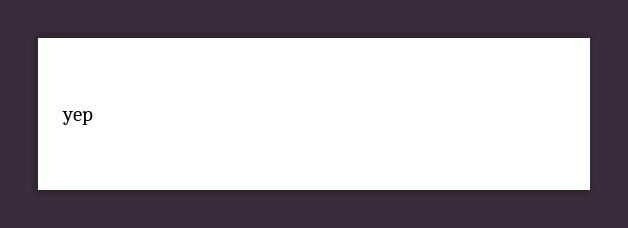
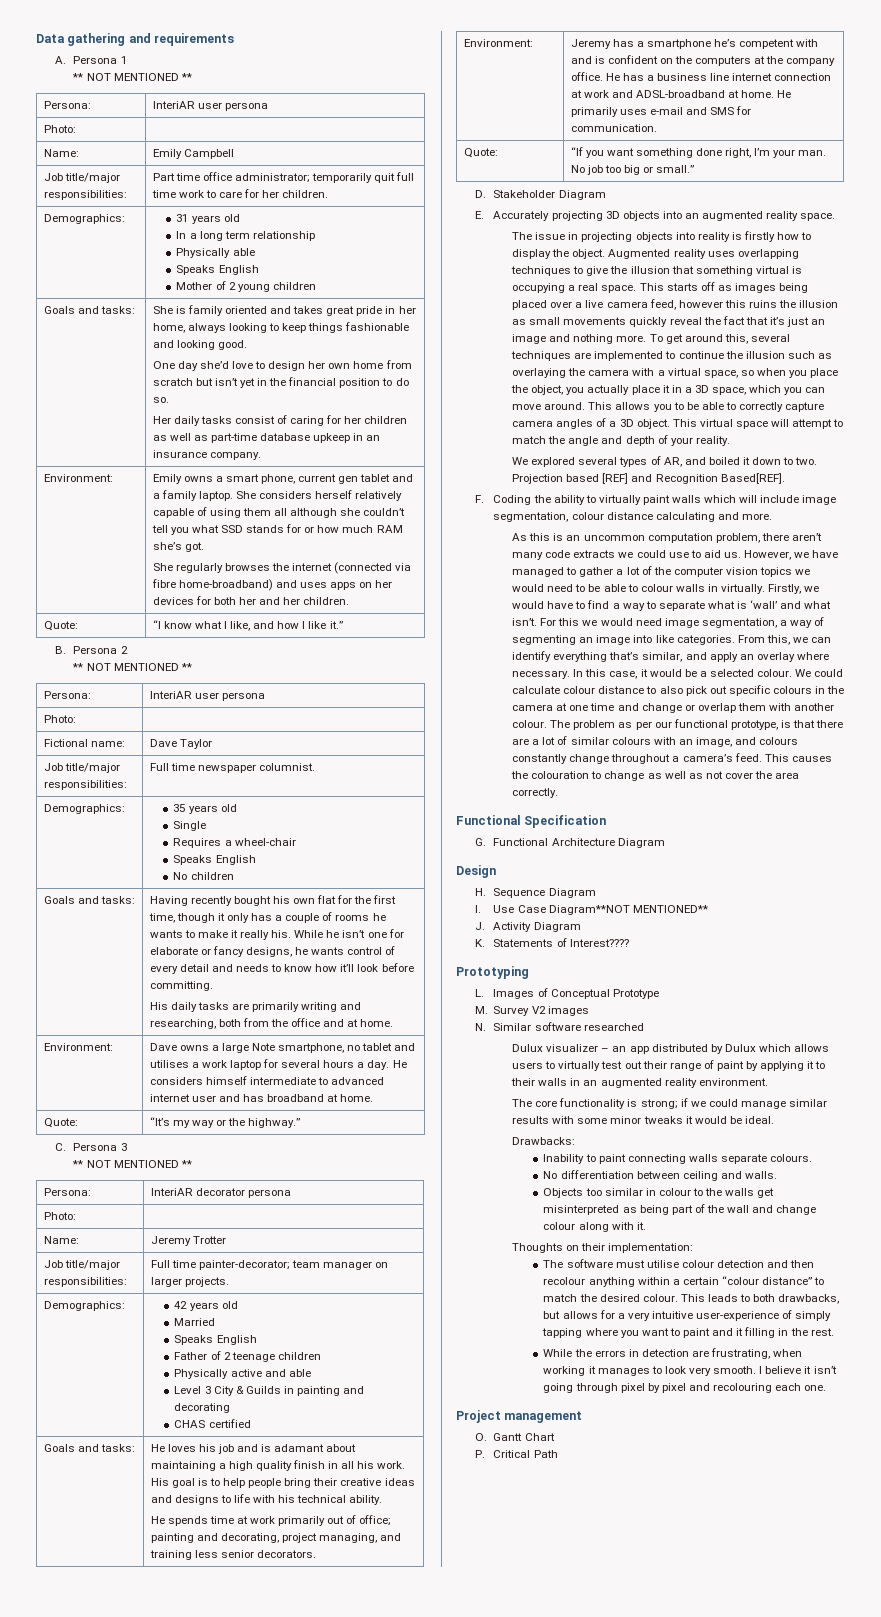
[62,110,93,125] yep -> [36,33,235,46] [54,56,127,64] [72,73,192,81] [43,101,91,109] [152,101,268,111] [43,125,76,133] [43,149,79,157] [152,149,234,159] [43,173,120,183] [43,190,127,200] [152,172,415,183] [151,189,329,198] [43,214,125,224] [176,214,240,224] [176,231,315,241] [176,248,255,258] [176,265,259,275] [176,281,316,292] [43,306,135,314] [152,305,416,316] [152,322,410,333] [152,340,247,350] [152,360,412,371] [152,377,409,388] [152,397,169,403] [152,415,408,426] [152,433,381,443] [152,450,261,460] [43,474,113,482] [152,474,414,484] [152,490,403,501] [152,507,406,518] [151,524,403,535] [152,542,204,552] [152,562,412,574] [151,579,393,591] [152,596,350,605] [43,621,78,631] [152,620,343,631] [54,646,128,654] [72,663,192,671] [43,691,91,699] [149,691,265,701] [43,715,76,723] [43,739,125,747] [149,739,212,749] [43,763,120,773] [43,780,127,790] [149,763,315,773] [43,804,125,814] [173,804,237,814] [173,821,207,831] [173,838,296,848] [173,855,256,865] [173,872,234,880] [43,896,135,904] [149,895,397,906] [148,912,386,923] [149,929,404,940] [149,946,396,957] [149,963,414,974] [149,981,213,991] [149,1002,362,1012] [149,1018,394,1029] [43,1043,113,1051] [149,1043,416,1053] [149,1059,407,1070] [149,1076,385,1085] [149,1094,374,1102] [43,1118,78,1128] [149,1117,301,1128] [54,1143,127,1151] [72,1160,192,1168] [43,1188,91,1196] [150,1188,291,1198] [43,1212,76,1220] [43,1236,79,1244] [150,1236,226,1246] [43,1260,120,1270] [43,1277,127,1287] [150,1260,389,1270] [150,1277,229,1287] [43,1301,125,1311] [174,1301,238,1311] [174,1318,216,1326] [174,1335,257,1345] [174,1351,321,1362] [174,1369,311,1379] [174,1386,365,1396] [174,1403,231,1413] [174,1419,251,1428] [43,1444,135,1452] [150,1444,357,1454] [150,1460,406,1471] [150,1478,415,1488] [150,1494,383,1505] [150,1515,392,1526] [150,1533,402,1543] [149,1550,316,1560] [463,39,533,47] [570,39,819,49] [570,55,836,66] [570,72,832,81] [570,90,792,98] [570,106,752,117] [570,124,657,132] [463,148,498,158] [570,147,827,158] [570,165,695,175] [474,190,606,200] [474,211,836,221] [512,231,812,242] [512,249,799,259] [511,266,802,276] [512,282,809,293] [512,299,839,310] [512,316,826,327] [512,334,790,344] [511,351,832,361] [512,368,839,378] [511,385,826,395] [512,402,825,412] [512,418,844,429] [512,435,730,446] [512,456,818,467] [512,473,785,484] [474,495,837,505] [493,512,772,522] [512,533,822,543] [512,550,839,560] [512,566,811,577] [512,584,820,594] [512,600,832,611] [512,617,825,628] [512,635,832,645] [512,651,829,662] [512,669,844,679] [512,685,845,696] [512,703,835,713] [512,719,844,730] [512,736,799,747] [512,753,832,764] [511,771,800,781] [512,788,559,798] [456,815,607,828] [474,838,665,848] [456,865,496,878] [474,888,596,898] [474,905,708,915] [474,922,581,932] [474,938,629,947] [456,966,529,979] [474,988,659,999] [474,1006,589,1016] [474,1022,644,1031] [512,1044,830,1054] [512,1060,826,1071] [511,1078,768,1088] [512,1098,828,1109] [512,1116,774,1124] [512,1137,576,1145] [543,1154,813,1164] [543,1170,778,1181] [543,1188,775,1198] [543,1204,817,1215] [543,1222,646,1232] [512,1243,694,1253] [543,1259,815,1268] [543,1276,825,1287] [543,1294,840,1304] [543,1310,832,1321] [542,1327,834,1338] [543,1348,803,1359] [543,1366,837,1376] [543,1383,827,1393] [456,1410,583,1423] [474,1433,555,1441] [474,1450,558,1458] Data gathering and requirements // A. Persona 1 // ** NOT MENTIONED ** // Persona: | InteriAR user persona // Photo: | // Name: | Emily Campbell // Job title/major responsibilities: | Part time office administrator; temporarily quit full time work to care for her children. // Demographics: | 31 years old // In a long term relationship // Physically able // Speaks English // Mother of 2 young children // Goals and tasks: | She is family oriented and takes great pride in her home, always looking to keep things fashionable and looking good. // One day she’d love to design her own home from scratch but isn’t yet in the financial position to do so. // Her daily tasks consist of caring for her children as well as part-time database upkeep in an insurance company. // Environment: | Emily owns a smart phone, current gen tablet and a family laptop. She considers herself relatively capable of using them all although she couldn’t tell you what SSD stands for or how much RAM she’s got. // She regularly browses the internet (connected via fibre home-broadband) and uses apps on her devices for both her and her children. // Quote: | “I know what I like, and how I like it.” // B. Persona 2 // ** NOT MENTIONED ** // Persona: | InteriAR user persona // Photo: | // Fictional name: | Dave Taylor // Job title/major responsibilities: | Full time newspaper columnist. // Demographics: | 35 years old // Single // Requires a wheel-chair // Speaks English // No children // Goals and tasks: | Having recently bought his own flat for the first time, though it only has a couple of rooms he wants to make it really his. While he isn’t one for elaborate or fancy designs, he wants control of every detail and needs to know how it’ll look before committing. // His daily tasks are primarily writing and researching, both from the office and at home. // Environment: | Dave owns a large Note smartphone, no tablet and utilises a work laptop for several hours a day. He considers himself intermediate to advanced internet user and has broadband at home. // Quote: | “It’s my way or the highway.” // C. Persona 3 // ** NOT MENTIONED ** // Persona: | InteriAR decorator persona // Photo: | // Name: | Jeremy Trotter // Job title/major responsibilities: | Full time painter-decorator; team manager on larger projects. // Demographics: | 42 years old // Married // Speaks English // Father of 2 teenage children // Physically active and able // Level 3 City & Guilds in painting and decorating // CHAS certified // Goals and tasks: | He loves his job and is adamant about maintaining a high quality finish in all his work. His goal is to help people bring their creative ideas and designs to life with his technical ability. // He spends time at work primarily out of office; painting and decorating, project managing, and training less senior decorators. // Environment: | Jeremy has a smartphone he’s competent with and is confident on the computers at the company office. He has a business line internet connection at work and ADSL-broadband at home. He primarily uses e-mail and SMS for communication. // Quote: | “If you want something done right, I’m your man. No job too big or small.” // D. Stakeholder Diagram // E. Accurately projecting 3D objects into an augmented reality space. // The issue in projecting objects into reality is firstly how to display the object. Augmented reality uses overlapping techniques to give the illusion that something virtual is occupying a real space. This starts off as images being placed over a live camera feed, however this ruins the illusion as small movements quickly reveal the fact that it’s just an image and nothing more. To get around this, several techniques are implemented to continue the illusion such as overlaying the camera with a virtual space, so when you place the object, you actually place it in a 3D space, which you can move around. This allows you to be able to correctly capture camera angles of a 3D object. This virtual space will attempt to match the angle and depth of your reality. // We explored several types of AR, and boiled it down to two. Projection based [REF] and Recognition Based[REF]. // F. Coding the ability to virtually paint walls which will include image segmentation, colour distance calculating and more. // As this is an uncommon computation problem, there aren’t many code extracts we could use to aid us. However, we have managed to gather a lot of the computer vision topics we would need to be able to colour walls in virtually. Firstly, we would have to find a way to separate what is ‘wall’ and what isn’t. For this we would need image segmentation, a way of segmenting an image into like categories. From this, we can identify everything that’s similar, and apply an overlay where necessary. In this case, it would be a selected colour. We could calculate colour distance to also pick out specific colours in the camera at one time and change or overlap them with another colour. The problem as per our functional prototype, is that there are a lot of similar colours with an image, and colours constantly change throughout a camera’s feed. This causes the colouration to change as well as not cover the area correctly. // Functional Specification // G. Functional Architecture Diagram // Design // H. Sequence Diagram // I. Use Case Diagram**NOT MENTIONED** // J. Activity Diagram // K. Statements of Interest???? // Prototyping // L. Images of Conceptual Prototype // M. Survey V2 images // N. Similar software researched // Dulux visualizer – an app distributed by Dulux which allows users to virtually test out their range of paint by applying it to their walls in an augmented reality environment. // The core functionality is strong; if we could manage similar results with some minor tweaks it would be ideal. // Drawbacks: // Inability to paint connecting walls separate colours. // No differentiation between ceiling and walls. // Objects too similar in colour to the walls get misinterpreted as being part of the wall and change colour along with it. // Thoughts on their implementation: // The software must utilise colour detection and then recolour anything within a certain “colour distance” to match the desired colour. This leads to both drawbacks, but allows for a very intuitive user-experience of simply tapping where you want to paint and it filling in the rest. // While the errors in detection are frustrating, when working it manages to look very smooth. I believe it isn’t going through pixel by pixel and recolouring each one. // Project management // O. Gantt Chart // P. Critical Path

